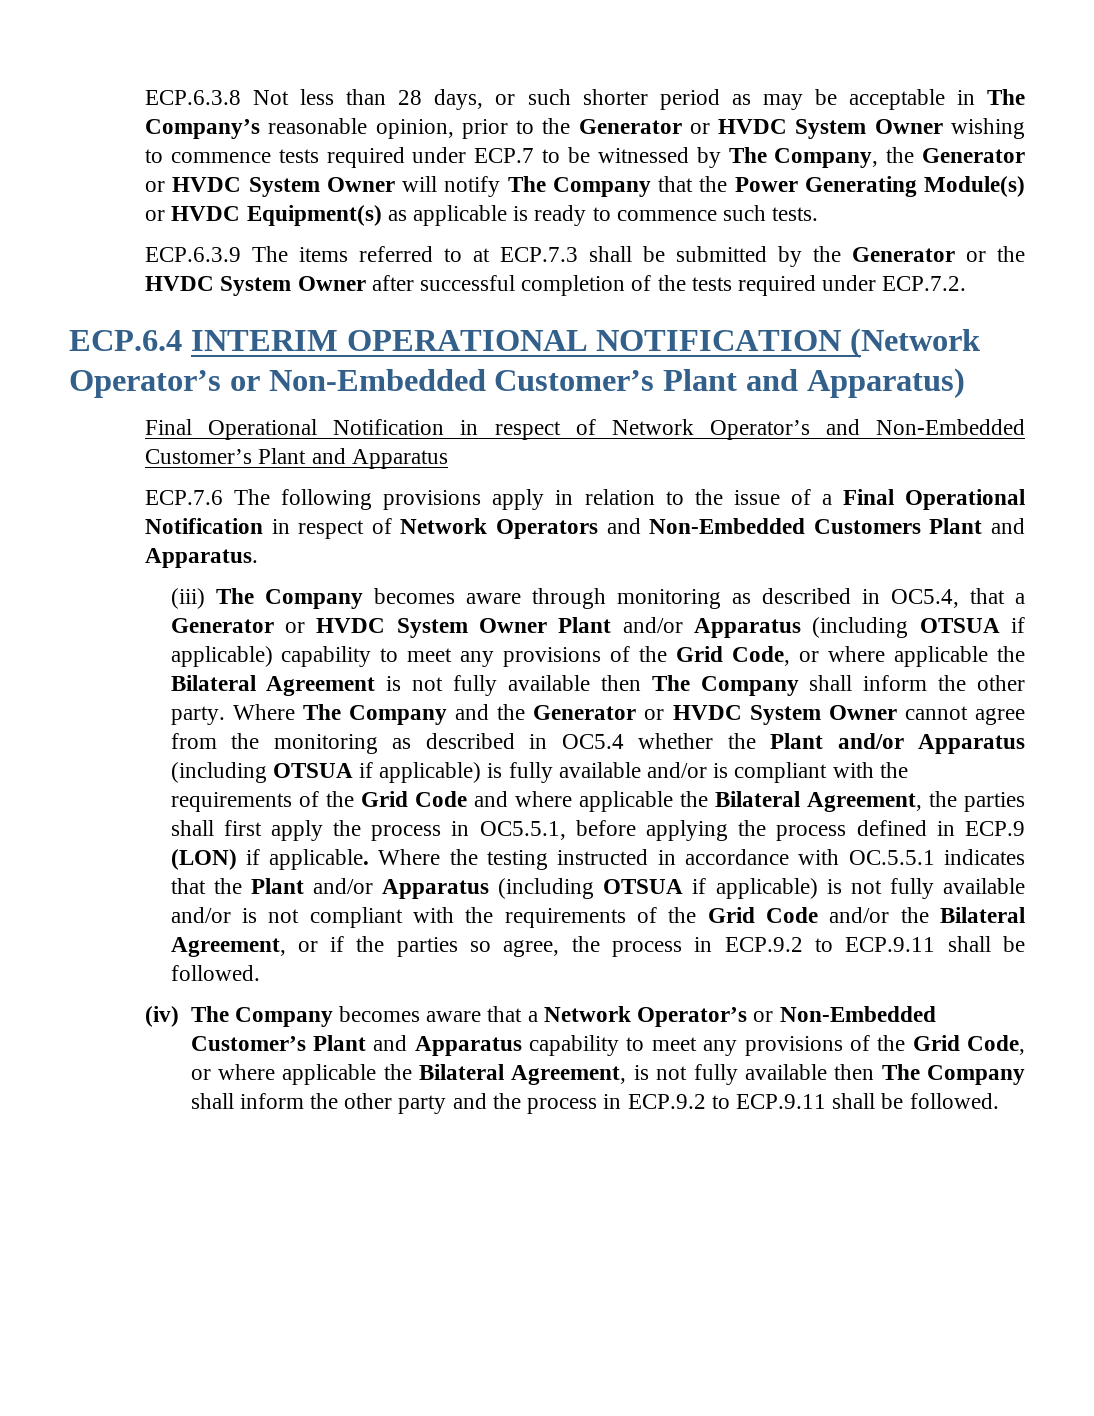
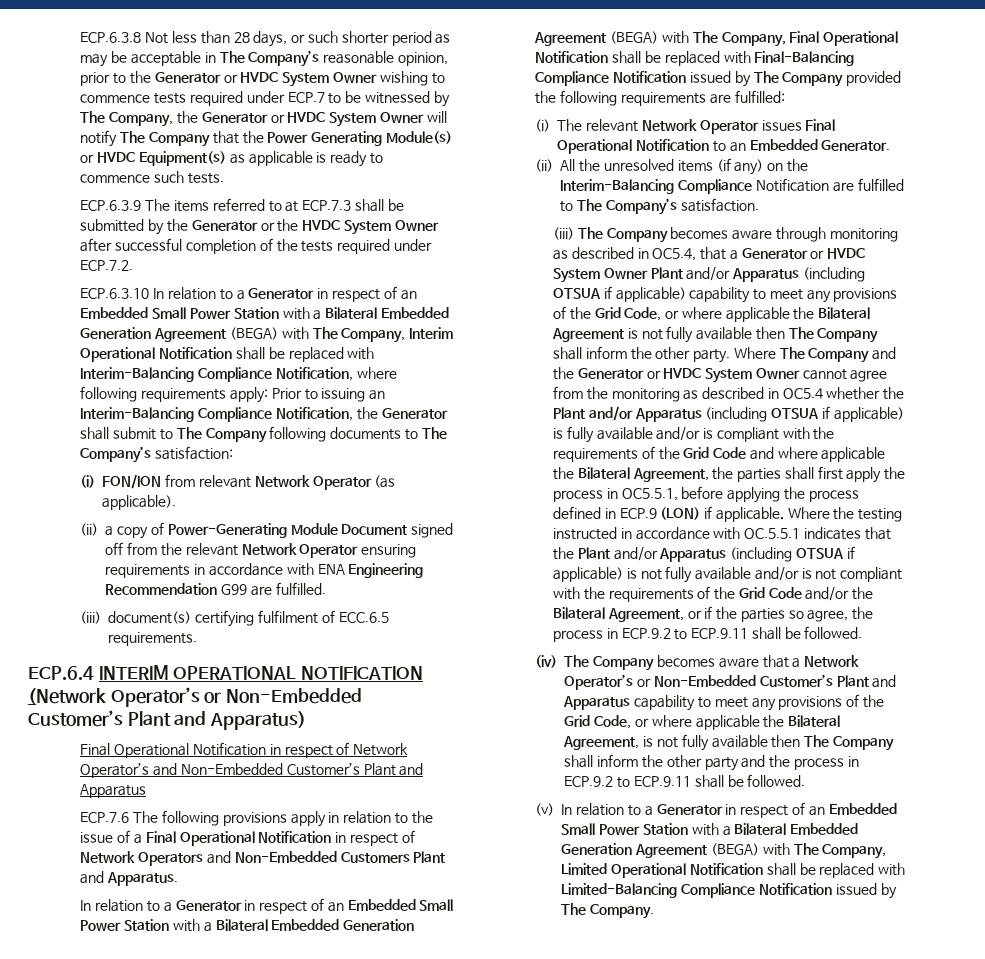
(967, 283) none -> [80,286,417,302] [80,307,449,320] [80,327,454,343] [80,347,375,362] [80,367,397,382] [80,386,386,403] [80,407,448,422] [80,426,447,443] [80,446,234,463] [80,474,396,490] [102,495,177,510] [80,522,454,539] [105,542,417,558] [105,563,424,578] [105,582,326,596] [80,610,389,627] [108,632,198,646] // ECP.6.3.10 In relation to a Generator in respect of an Embedded Small Power Station with a Bilateral Embedded Generation Agreement (BEGA) with The Company, Interim Operational Notification shall be replaced with Interim-Balancing Compliance Notification, where following requirements apply: Prior to issuing an Interim-Balancing Compliance Notification, the Generator shall submit to The Company following documents to The Company’s satisfaction: // (i) FON/ION from relevant Network Operator (as applicable). // (ii) a copy of Power-Generating Module Document signed off from the relevant Network Operator ensuring requirements in accordance with ENA Engineering Recommendation G99 are fulfilled. // (iii) document(s) certifying fulfilment of ECC.6.5 requirements.
(259, 558) none -> [80,898,454,914] [80,919,415,932] [534,31,899,47] [535,51,855,66] [535,71,902,87] [535,90,785,106] [535,119,836,134] [557,139,891,154] [535,158,808,175] [560,178,904,194] [560,198,759,215] // In relation to a Generator in respect of an Embedded Small Power Station with a Bilateral Embedded Generation Agreement (BEGA) with The Company, Final Operational Notification shall be replaced with Final-Balancing Compliance Notification issued by The Company provided the following requirements are fulfilled: // (i) The relevant Network Operator issues Final Operational Notification to an Embedded Generator. // (ii) All the unresolved items (if any) on the Interim-Balancing Compliance Notification are fulfilled to The Company’s satisfaction.
(999, 1101) none -> [535,802,897,818] [561,823,859,836] [561,843,887,859] [561,863,906,878] [561,883,897,899] [561,903,655,919] // (v) In relation to a Generator in respect of an Embedded Small Power Station with a Bilateral Embedded Generation Agreement (BEGA) with The Company, Limited Operational Notification shall be replaced with Limited-Balancing Compliance Notification issued by The Company.

